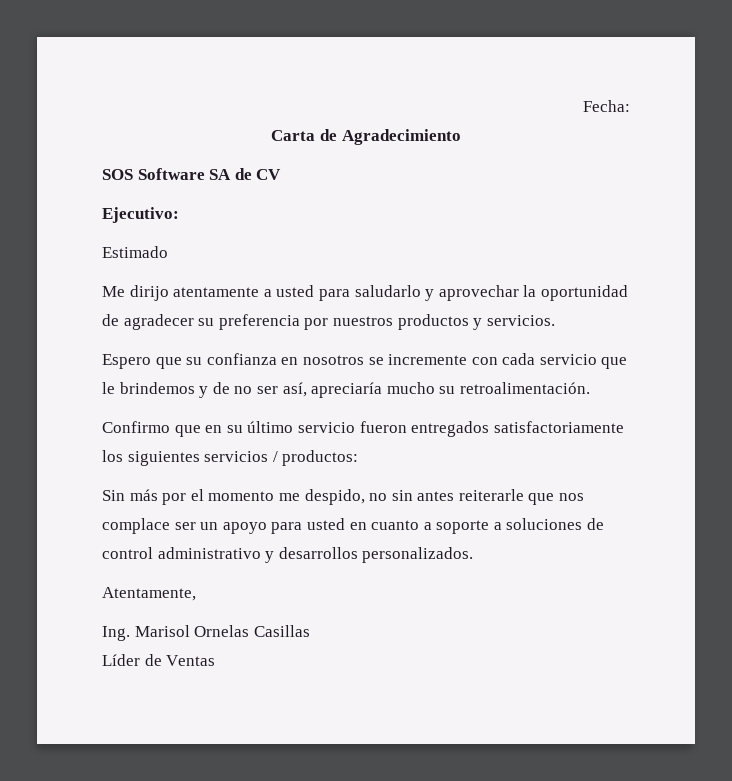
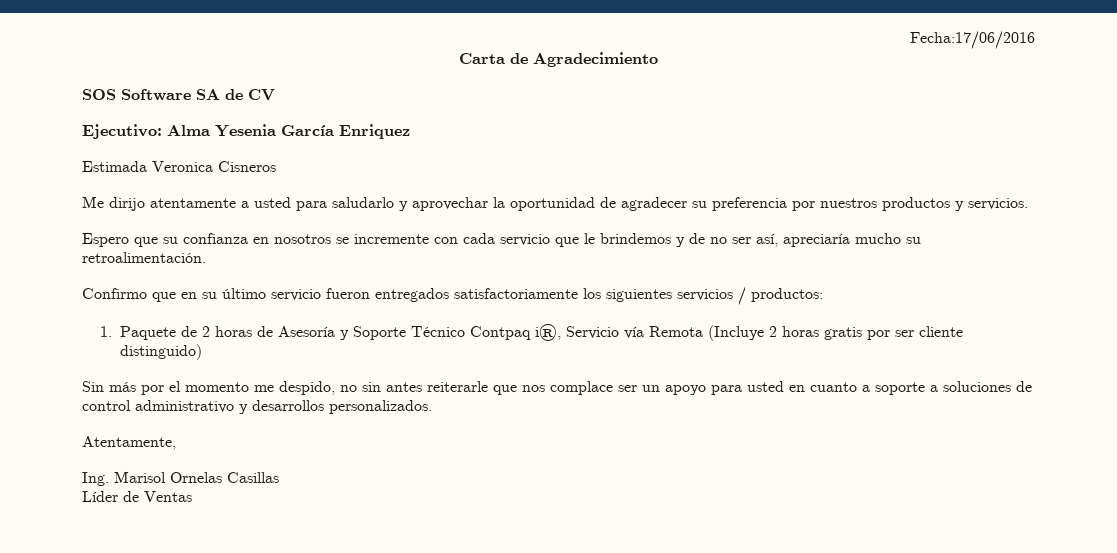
[583,100,630,112] Fecha: -> [910,31,1035,49] Fecha:17/06/2016
[102,246,168,258] // Estimado -> [167,124,410,139] [82,161,276,172] Alma Yesenia García Enriquez // Estimada Veronica Cisneros
(359, 458) none -> [100,324,964,341] [120,344,203,360] // 1. Paquete de 2 horas de Asesoría y Soporte Técnico Contpaq i®, Servicio vía Remota (Incluye 2 horas gratis por ser cliente distinguido)

